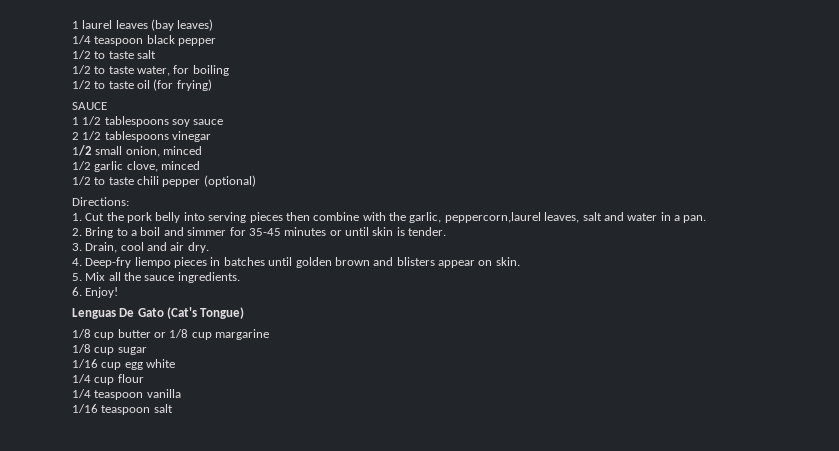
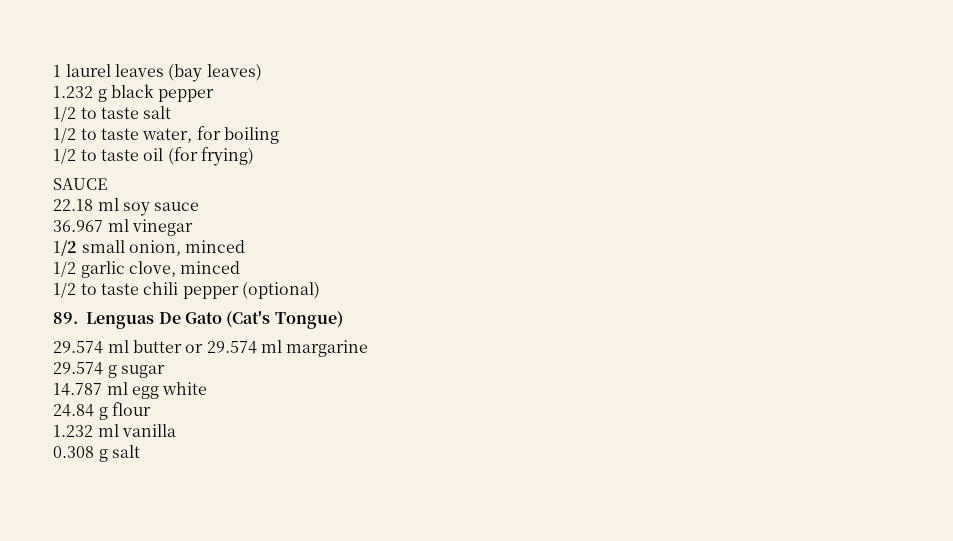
[71,35,144,46] 1/4 teaspoon -> [53,86,107,102] 1.232 g
[71,116,169,127] 1 1/2 tablespoons -> [53,198,119,211] 22.18 ml
[71,131,169,142] 2 1/2 tablespoons -> [53,219,129,232] 36.967 ml
[71,197,129,206] [71,212,707,223] [71,227,447,238] [71,242,209,253] [71,257,520,268] [71,272,240,283] [71,287,119,298] Directions: // 1. Cut the pork belly into serving pieces then combine with the garlic, peppercorn,laurel leaves, salt and water in a pan. // 2. Bring to a boil and simmer for 35-45 minutes or until skin is tender. // 3. Drain, cool and air dry. // 4. Deep-fry liempo pieces in batches until golden brown and blisters appear on skin. // 5. Mix all the sauce ingredients. // 6. Enjoy! // -> [53,312,79,324] 89.
[71,329,212,340] 1/8 cup butter or 1/8 cup -> [53,340,282,354] 29.574 ml butter or 29.574 ml
[71,344,115,355] 1/8 cup -> [53,362,117,378] 29.574 g
[71,359,122,370] 1/16 cup -> [53,382,128,396] 14.787 ml
[71,374,115,385] 1/4 cup -> [53,404,108,420] 24.84 g
[71,389,144,400] 1/4 teaspoon -> [53,424,119,437] 1.232 ml
[71,404,151,415] 1/16 teaspoon -> [53,446,108,462] 0.308 g

